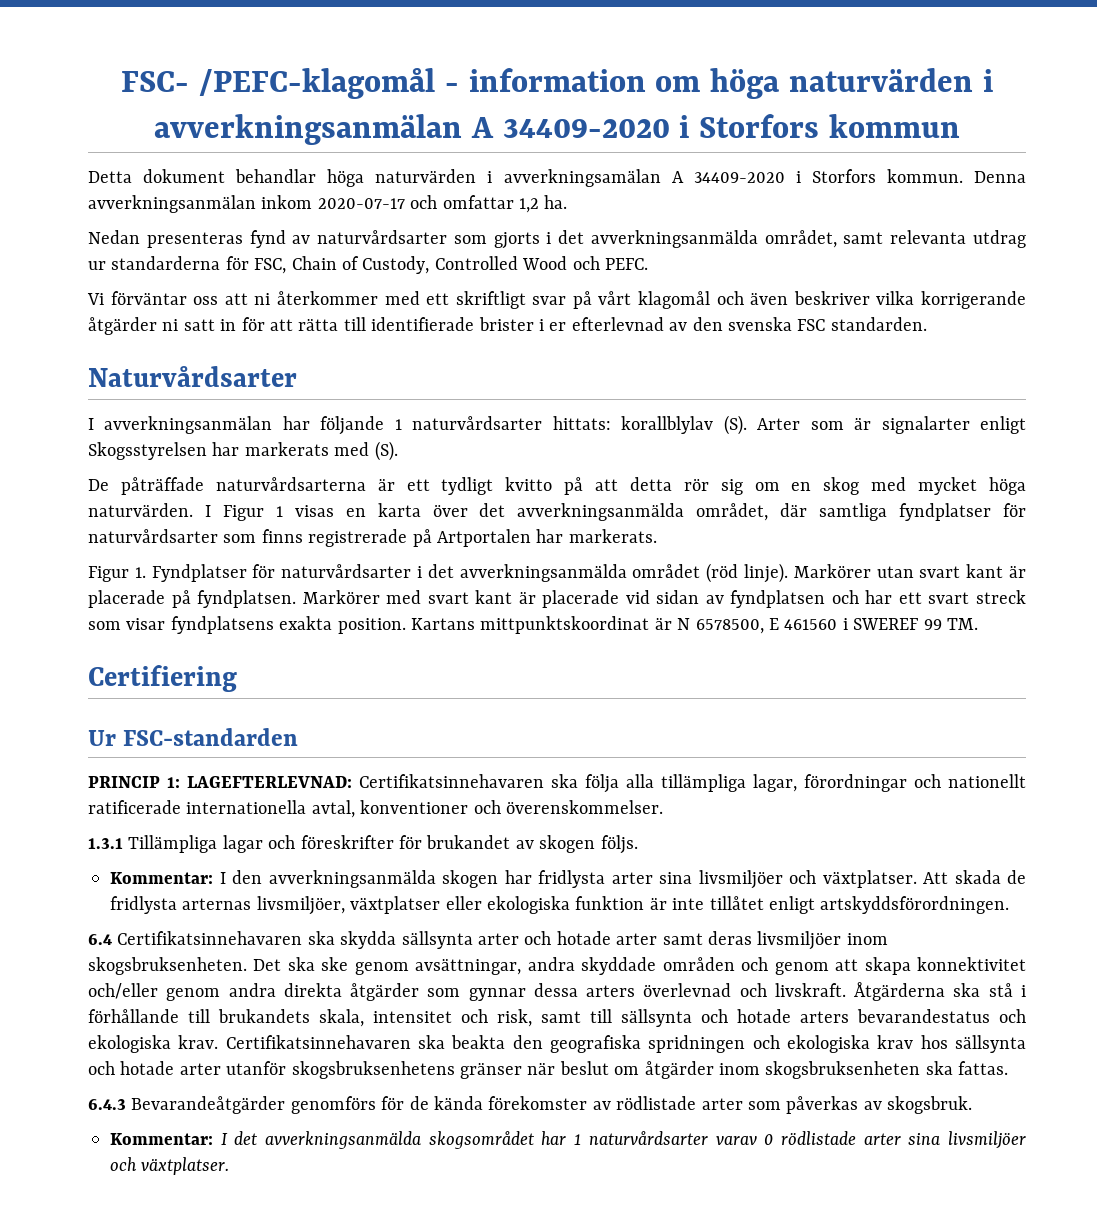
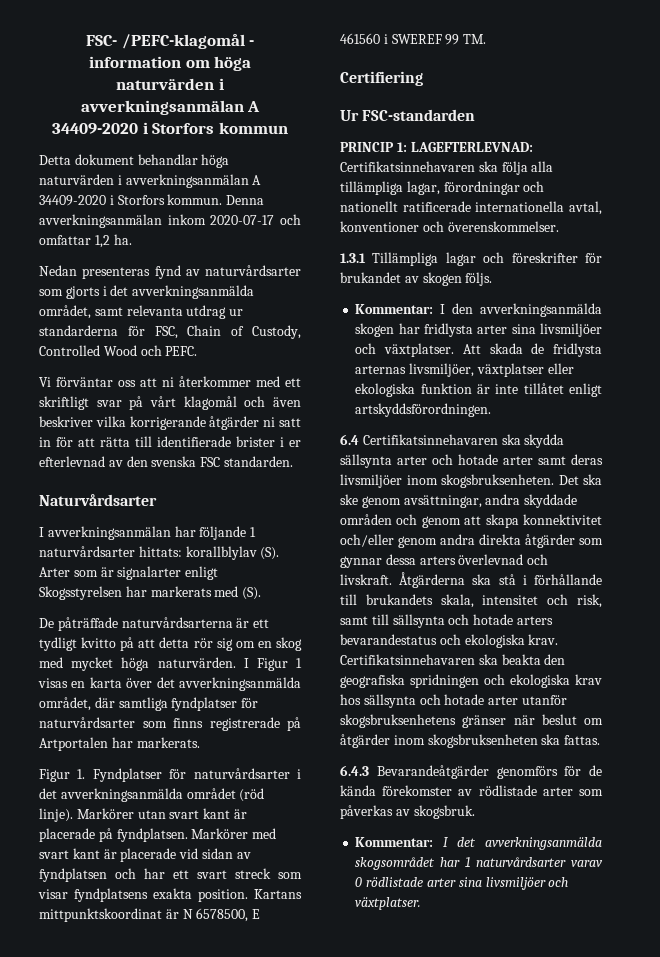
[503,169,661,187] avverkningsamälan -> [125,174,249,188] avverkningsanmälan

